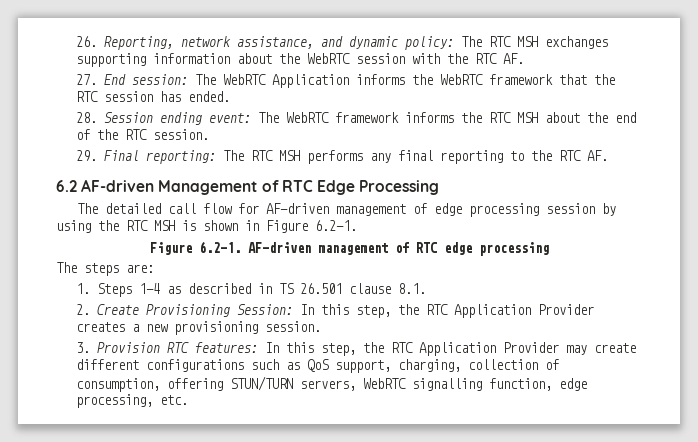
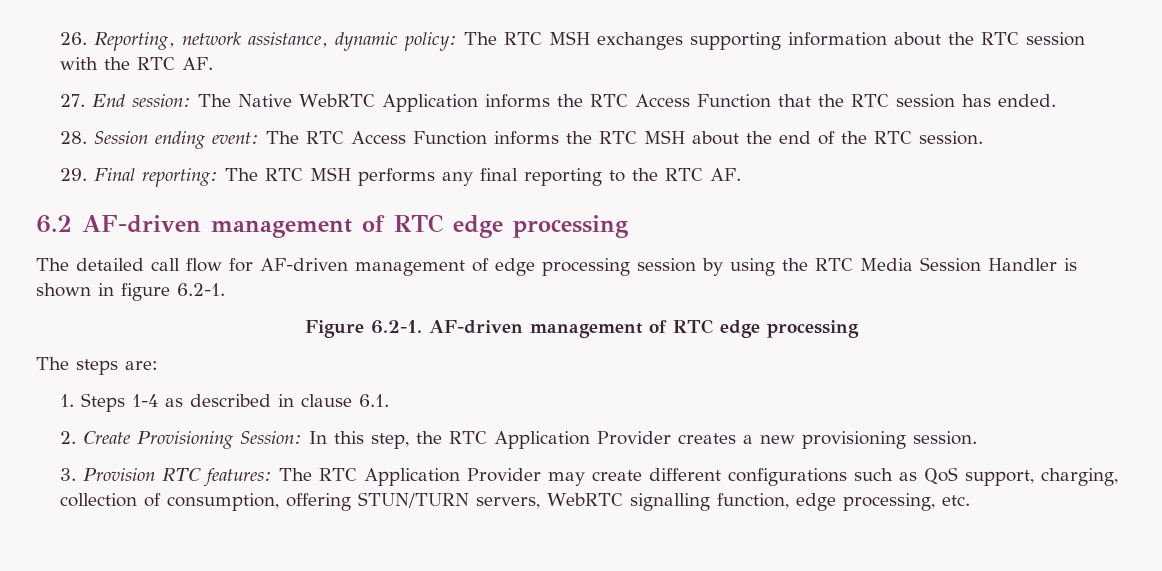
[320,36,343,47] and -> (329, 40) none
[306,53,350,64] WebRTC -> [981,32,1020,45] RTC
(216, 79) none -> [238,94,293,107] Native
[439,74,553,85] WebRTC framework -> [590,94,772,108] RTC Access Function
[285,112,399,123] WebRTC framework -> [306,131,488,145] RTC Access Function
[158,180,440,195] Management of RTC Edge Processing -> [211,214,628,238] management of RTC edge processing
[154,220,175,231] MSH -> [860,257,1057,272] Media Session Handler
[266,220,308,233] Figure -> [121,283,170,301] figure
[278,283,426,294] TS 26.501 clause 8.1. -> [301,394,390,407] clause 6.1.
[264,342,384,356] In this step, the -> [279,468,313,481] The

